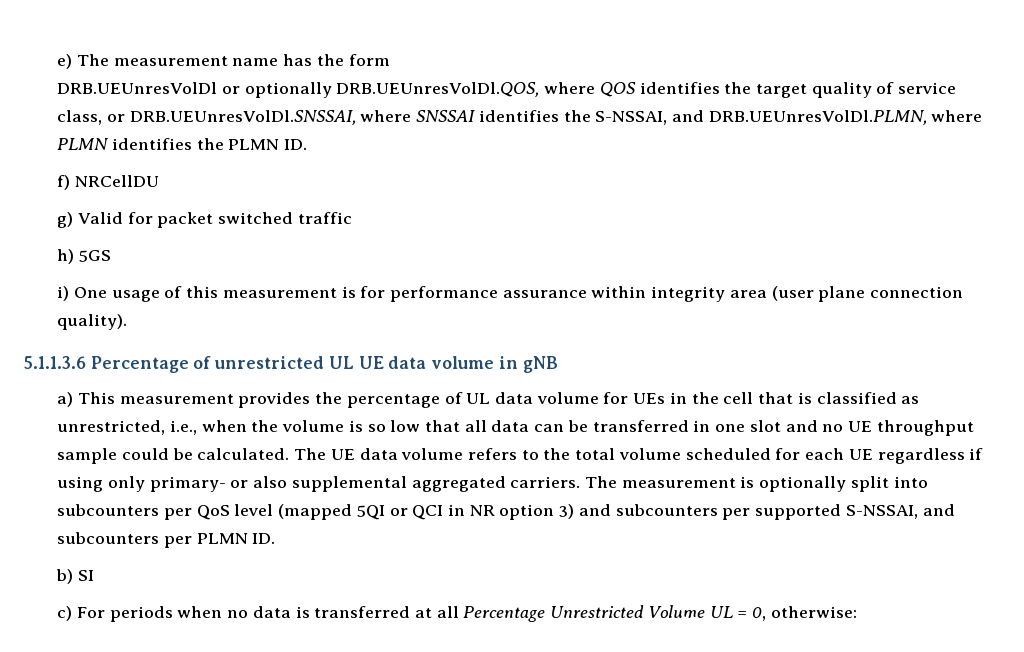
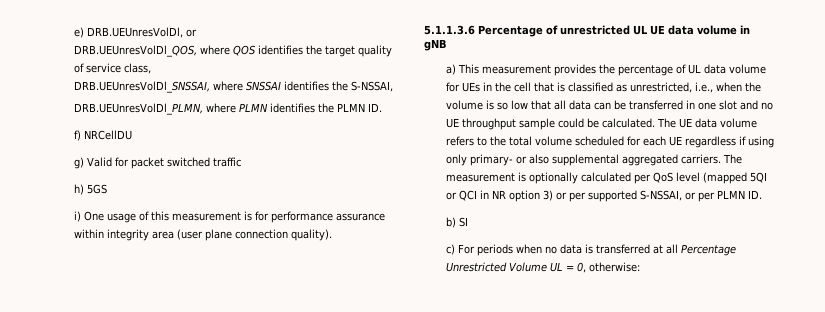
[76,54,390,66] [57,82,540,98] The measurement name has the form // DRB.UEUnresVolDl or optionally DRB.UEUnresVolDl.QOS, -> [86,27,197,38] [73,45,197,57] DRB.UEUnresVolDl, or // DRB.UEUnresVolDl_QOS,
[106,110,356,125] or DRB.UEUnresVolDl.SNSSAI, -> [73,81,210,93] // DRB.UEUnresVolDl_SNSSAI,
[672,110,927,125] and DRB.UEUnresVolDl.PLMN, -> [73,103,203,115] // DRB.UEUnresVolDl_PLMN,
[850,476,928,492] [57,504,160,516] split into subcounters -> [580,172,631,182] calculated
[578,504,718,516] and subcounters -> [555,192,567,200] or
[922,504,955,516] [57,532,160,544] and subcounters -> [684,192,696,200] or

